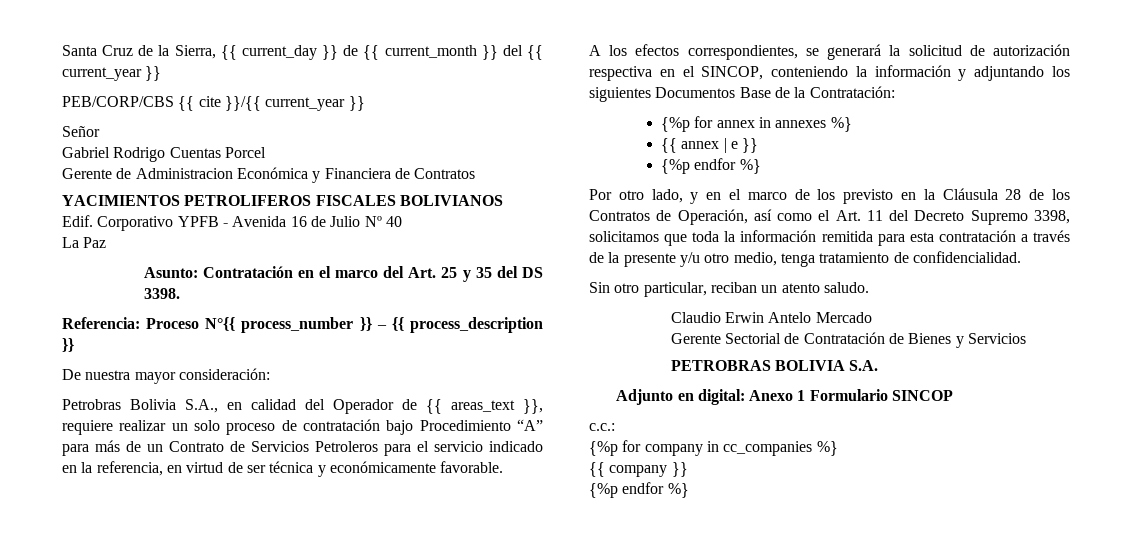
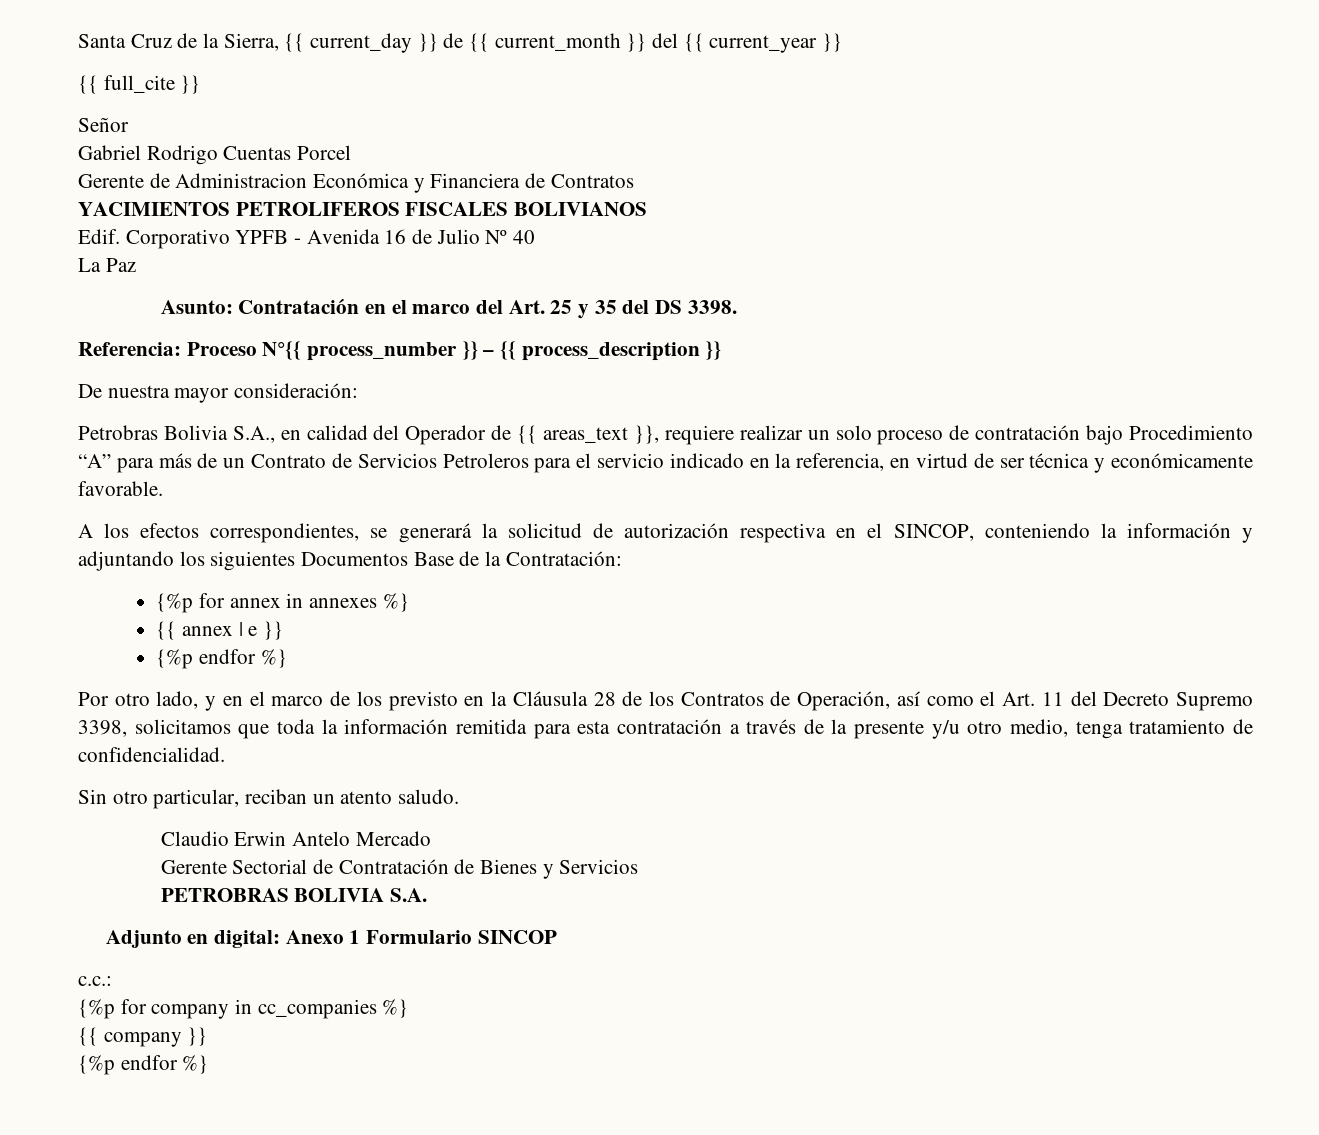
[62,96,346,111] PEB/CORP/CBS {{ cite }}/{{ current_year -> [78,75,175,94] {{ full_cite

